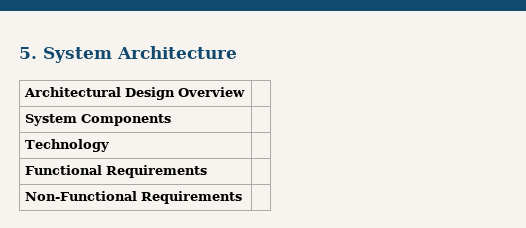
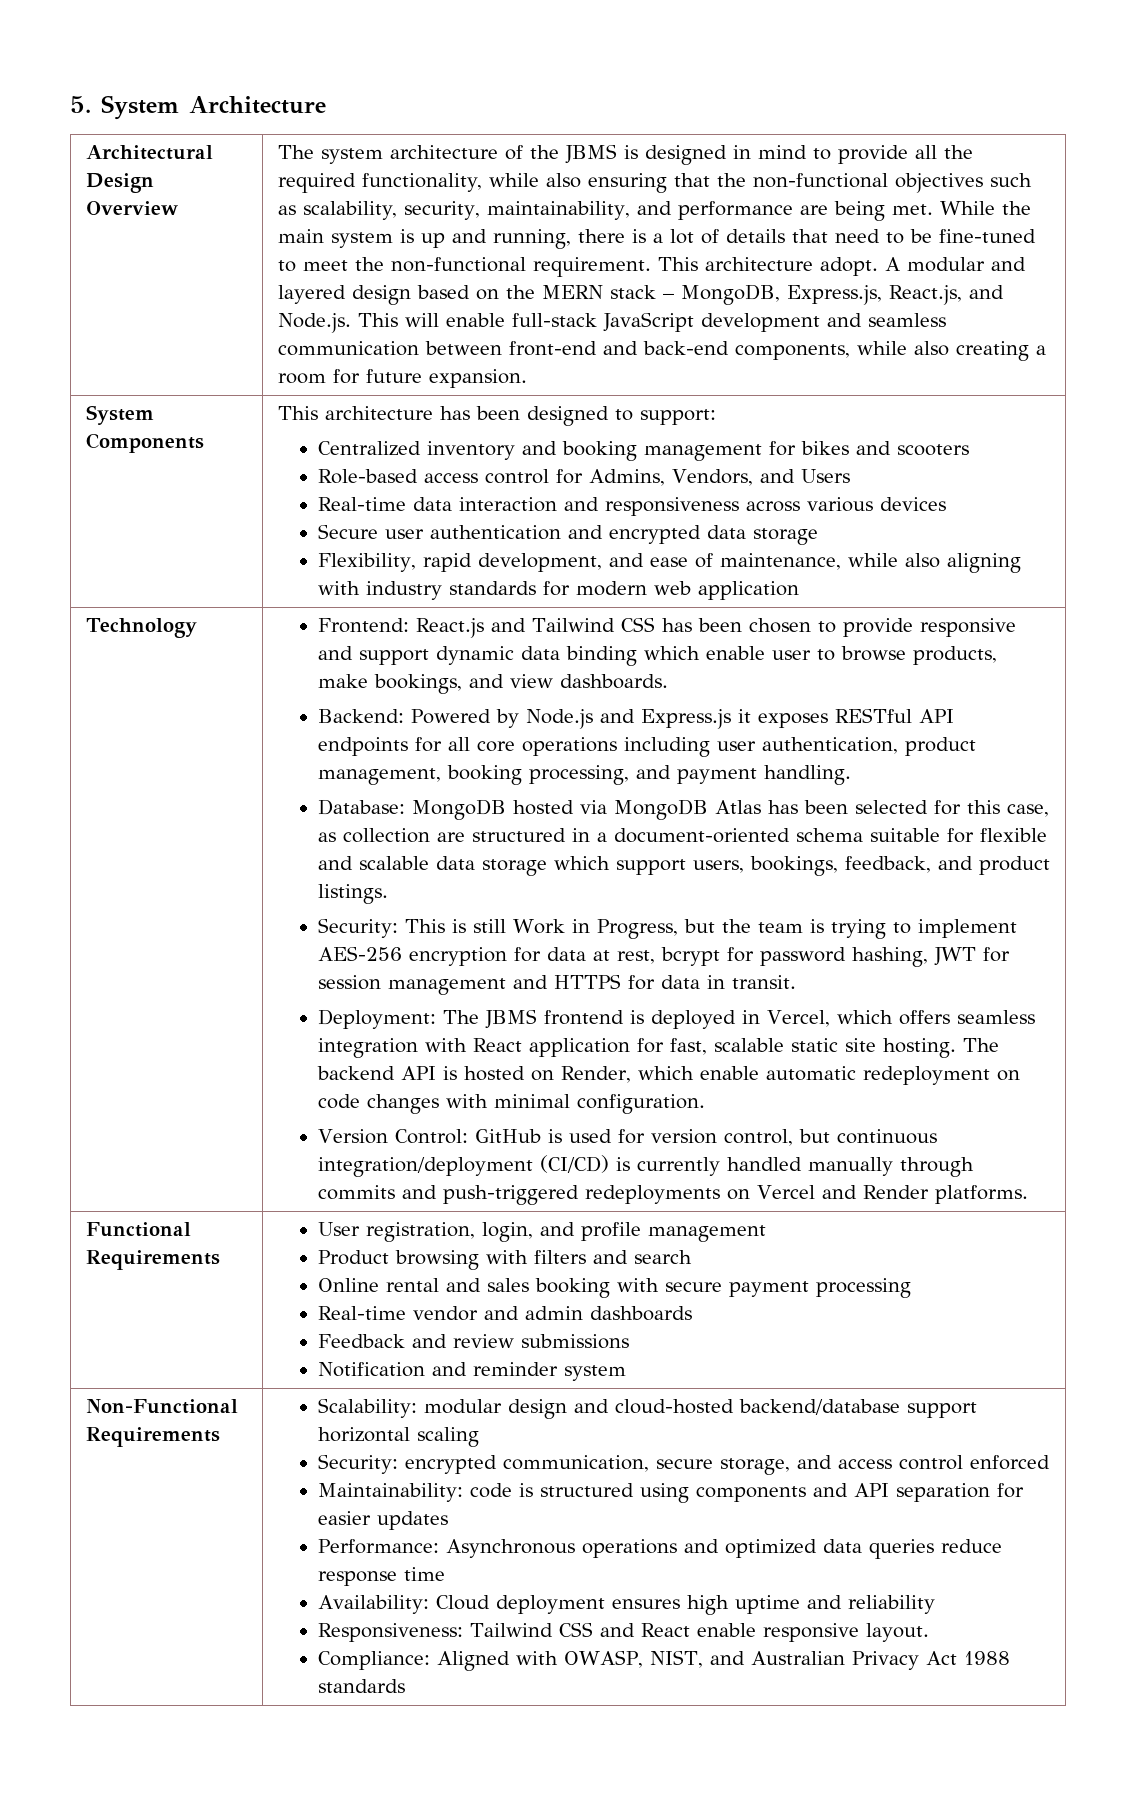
[24,114,171,126] [24,139,109,152] [24,165,207,178] [24,191,242,204] // System Components | // Technology | // Functional Requirements | // Non-Functional Requirements | -> [277,144,973,165] [277,173,1033,193] [277,201,1032,221] [277,229,1036,249] [277,257,1026,277] [277,284,1004,305] [277,312,946,333] [277,341,1046,361] [277,369,527,388] [85,405,154,425] [85,433,204,453] [277,406,716,426] [318,441,970,461] [318,469,851,486] [318,497,947,516] [318,524,819,545] [318,553,1022,573] [318,581,800,600] [85,618,198,638] [318,617,1017,638] [318,646,998,666] [318,674,669,694] [318,708,955,729] [318,737,977,757] [318,765,852,785] [318,799,1050,820] [318,828,1048,843] [318,856,1051,876] [318,884,389,904] [318,918,1018,939] [318,946,1011,967] [318,974,797,995] [318,1009,1036,1029] [318,1038,1000,1058] [317,1066,1021,1085] [318,1094,706,1114] [318,1129,938,1146] [318,1155,975,1177] [318,1185,1029,1205] [85,1222,191,1237] [85,1250,220,1270] [318,1222,767,1242] [318,1250,693,1270] [318,1278,912,1298] [318,1306,693,1321] [318,1334,630,1349] [318,1362,627,1381] [85,1399,238,1414] [85,1427,220,1447] [318,1398,978,1419] [318,1427,480,1447] [318,1454,1051,1475] [318,1483,1025,1503] [318,1511,449,1530] [318,1539,1003,1559] [318,1567,446,1586] [318,1595,936,1615] [318,1622,930,1642] [318,1650,1011,1671] [318,1679,406,1693] The system architecture of the JBMS is designed in mind to provide all the required functionality, while also ensuring that the non-functional objectives such as scalability, security, maintainability, and performance are being met. While the main system is up and running, there is a lot of details that need to be fine-tuned to meet the non-functional requirement. This architecture adopt. A modular and layered design based on the MERN stack – MongoDB, Express.js, React.js, and Node.js. This will enable full-stack JavaScript development and seamless communication between front-end and back-end components, while also creating a room for future expansion. // System Components | This architecture has been designed to support: // Centralized inventory and booking management for bikes and scooters // Role-based access control for Admins, Vendors, and Users // Real-time data interaction and responsiveness across various devices // Secure user authentication and encrypted data storage // Flexibility, rapid development, and ease of maintenance, while also aligning with industry standards for modern web application // Technology | Frontend: React.js and Tailwind CSS has been chosen to provide responsive and support dynamic data binding which enable user to browse products, make bookings, and view dashboards. // Backend: Powered by Node.js and Express.js it exposes RESTful API endpoints for all core operations including user authentication, product management, booking processing, and payment handling. // Database: MongoDB hosted via MongoDB Atlas has been selected for this case, as collection are structured in a document-oriented schema suitable for flexible and scalable data storage which support users, bookings, feedback, and product listings. // Security: This is still Work in Progress, but the team is trying to implement AES-256 encryption for data at rest, bcrypt for password hashing, JWT for session management and HTTPS for data in transit. // Deployment: The JBMS frontend is deployed in Vercel, which offers seamless integration with React application for fast, scalable static site hosting. The backend API is hosted on Render, which enable automatic redeployment on code changes with minimal configuration. // Version Control: GitHub is used for version control, but continuous integration/deployment (CI/CD) is currently handled manually through commits and push-triggered redeployments on Vercel and Render platforms. // Functional Requirements | User registration, login, and profile management // Product browsing with filters and search // Online rental and sales booking with secure payment processing // Real-time vendor and admin dashboards // Feedback and review submissions // Notification and reminder system // Non-Functional Requirements | Scalability: modular design and cloud-hosted backend/database support horizontal scaling // Security: encrypted communication, secure storage, and access control enforced // Maintainability: code is structured using components and API separation for easier updates // Performance: Asynchronous operations and optimized data queries reduce response time // Availability: Cloud deployment ensures high uptime and reliability // Responsiveness: Tailwind CSS and React enable responsive layout. // Compliance: Aligned with OWASP, NIST, and Australian Privacy Act 1988 standards

